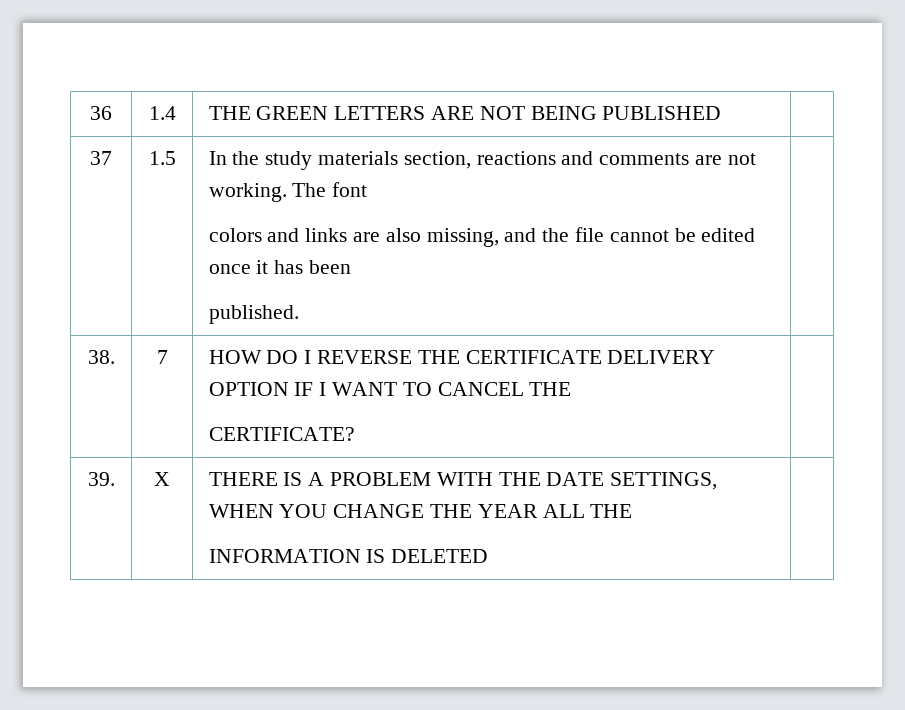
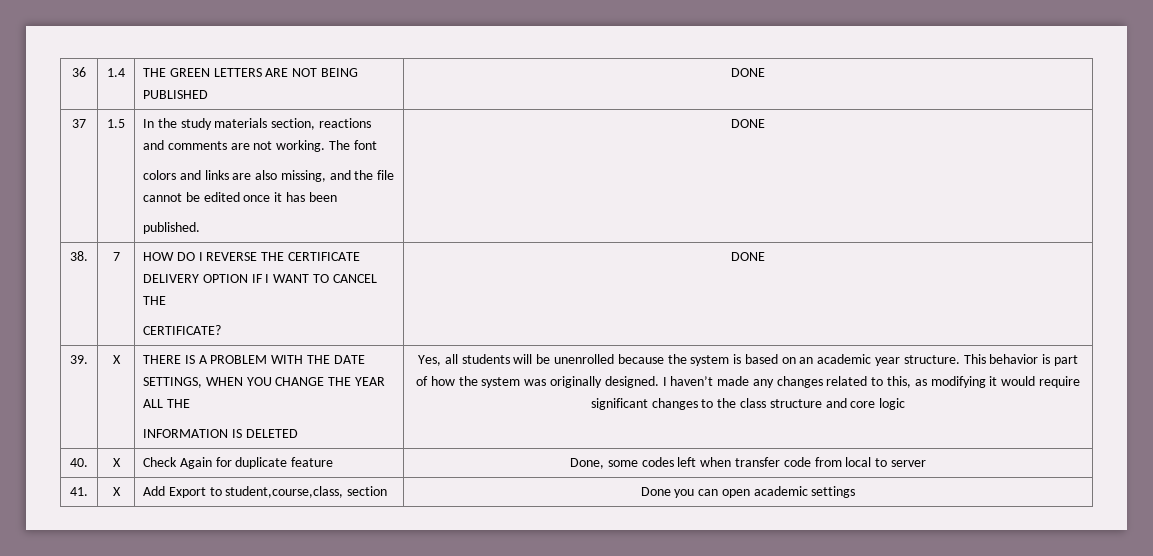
(722, 113) none -> [731,68,765,77] DONE
(299, 314) none -> [731,119,765,128] DONE
(355, 434) none -> [731,252,765,261] DONE
(489, 556) none -> [418,354,1078,366] [416,376,1080,388] [590,398,906,410] [70,458,88,467] [112,458,121,467] [143,457,334,469] [570,457,926,469] [70,487,88,496] [112,487,121,496] [143,486,388,498] [640,486,856,498] Yes, all students will be unenrolled because the system is based on an academic year structure. This behavior is part of how the system was originally designed. I haven’t made any changes related to this, as modifying it would require significant changes to the class structure and core logic // 40. | X | Check Again for duplicate feature | Done, some codes left when transfer code from local to server // 41. | X | Add Export to student,course,class, section | Done you can open academic settings

